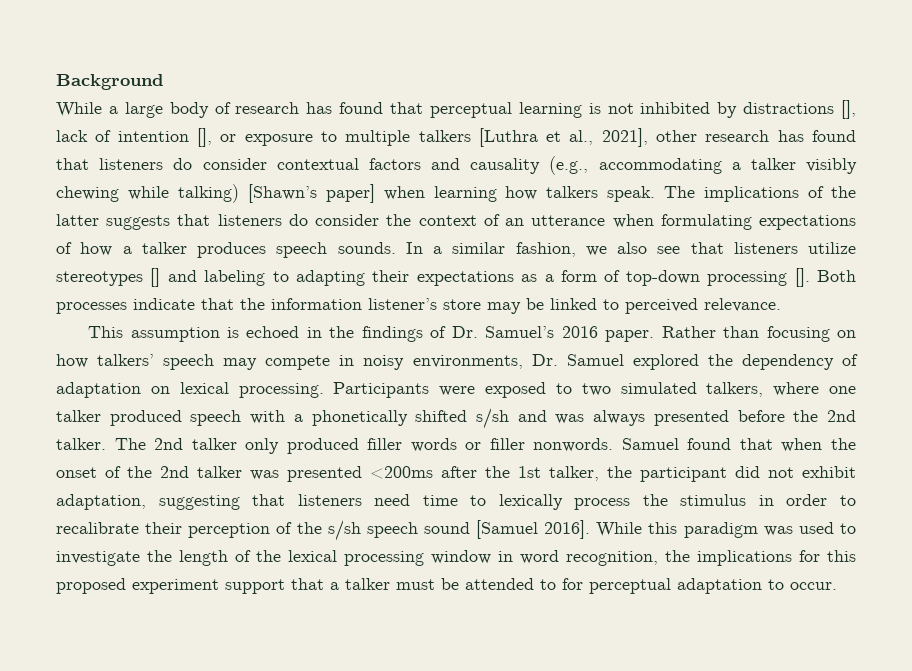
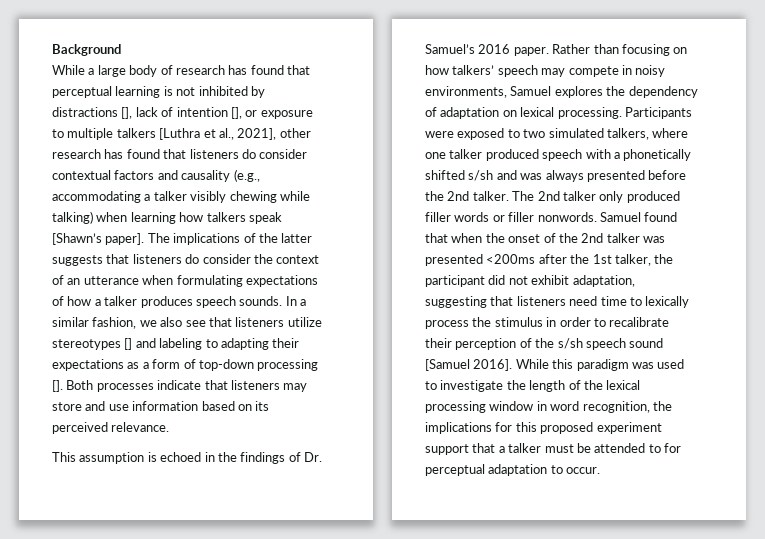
[247,184,375,203] [Shawn’s paper] -> (93, 217) none
[607,186,656,202] speak. -> [248,212,282,224] [52,233,145,245] speak [Shawn’s paper].
[240,298,619,314] the information listener’s store may be linked to -> [230,380,308,392] [52,401,270,411] listeners may store and use information based on its
[531,354,699,370] Dr. Samuel explored -> [510,86,603,98] Samuel explores

